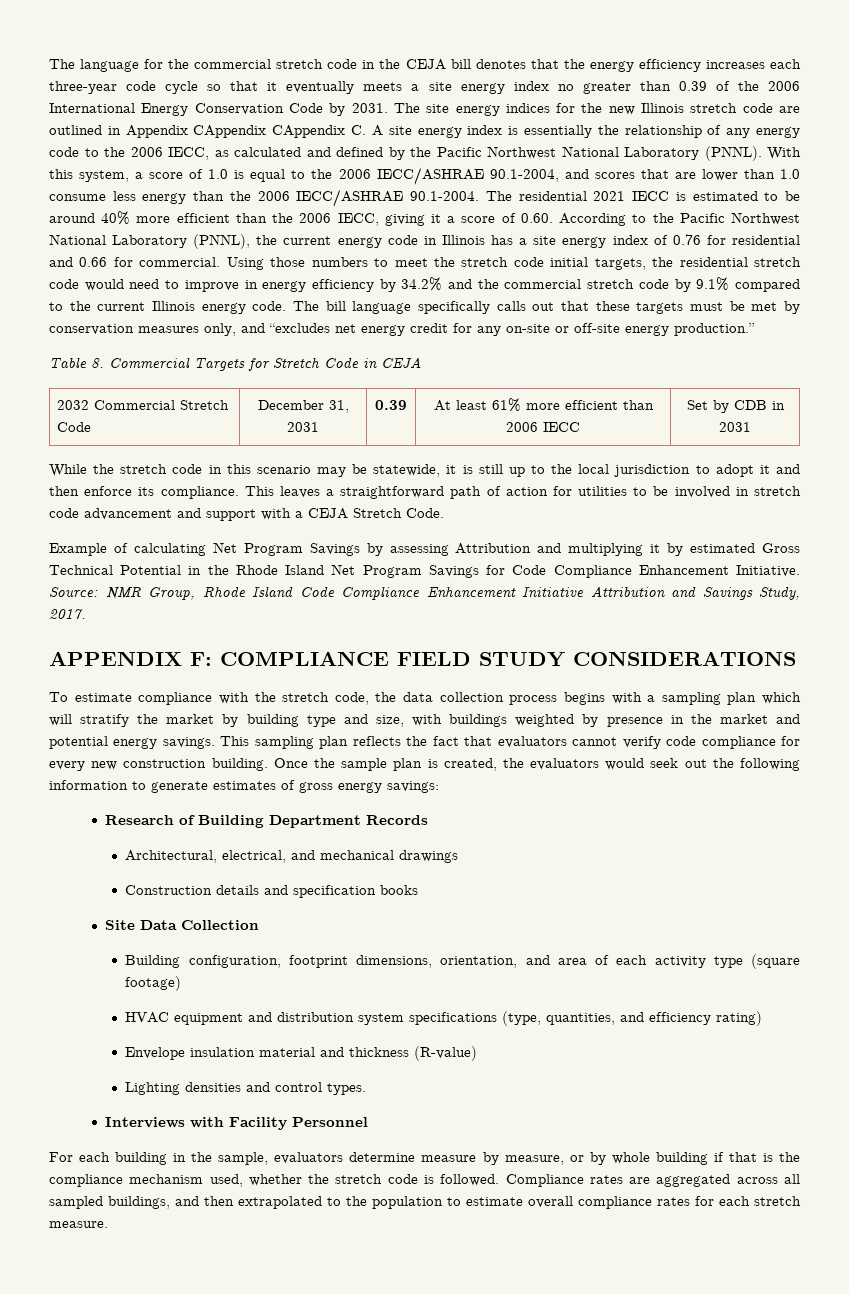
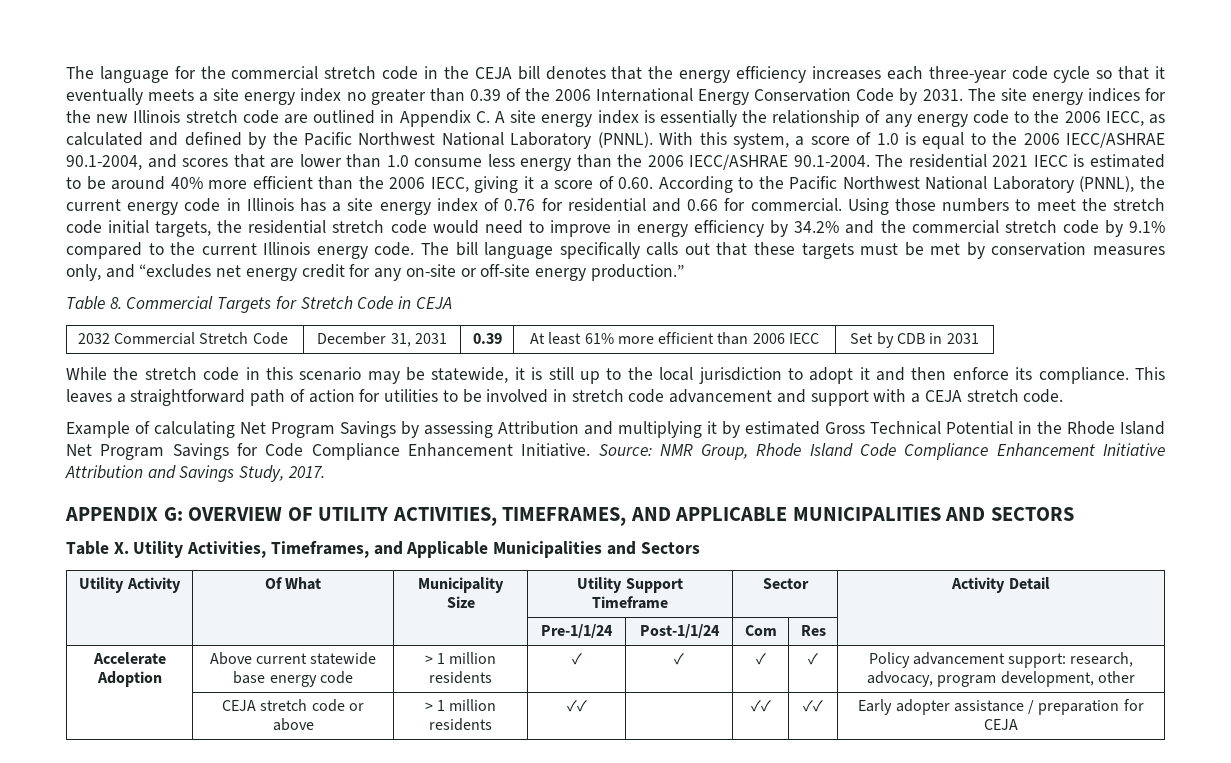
[193,125,346,138] CAppendix CAppendix -> (471, 118) none
[353,508,444,518] Stretch Code. -> [966,389,1064,403] stretch code.
[190,651,796,667] [49,692,801,705] [49,714,801,727] [49,736,800,749] [49,758,800,771] [49,780,439,793] [105,815,429,828] [125,850,459,863] [125,885,419,898] [105,920,260,930] [125,954,800,969] [125,976,182,991] [125,1011,763,1026] [125,1046,478,1061] [125,1082,367,1095] [105,1117,369,1130] [49,1152,800,1165] [49,1174,801,1187] [49,1196,801,1209] [49,1221,108,1228] F: COMPLIANCE FIELD STUDY CONSIDERATIONS // To estimate compliance with the stretch code, the data collection process begins with a sampling plan which will stratify the market by building type and size, with buildings weighted by presence in the market and potential energy savings. This sampling plan reflects the fact that evaluators cannot verify code compliance for every new construction building. Once the sample plan is created, the evaluators would seek out the following information to generate estimates of gross energy savings: // Research of Building Department Records // Architectural, electrical, and mechanical drawings // Construction details and specification books // Site Data Collection // Building configuration, footprint dimensions, orientation, and area of each activity type (square footage) // HVAC equipment and distribution system specifications (type, quantities, and efficiency rating) // Envelope insulation material and thickness (R-value) // Lighting densities and control types. // Interviews with Facility Personnel // For each building in the sample, evaluators determine measure by measure, or by whole building if that is the compliance mechanism used, whether the stretch code is followed. Compliance rates are aggregated across all sampled buildings, and then extrapolated to the population to estimate overall compliance rates for each stretch measure. -> [163,507,1074,526] [66,541,700,558] [79,577,181,593] [264,577,322,590] [418,577,504,593] [446,596,475,608] [577,577,683,593] [592,596,668,609] [762,578,809,589] [951,577,1050,593] [541,624,613,638] [639,624,720,638] [744,625,777,636] [800,625,826,636] [92,652,166,665] [96,671,162,687] [209,652,377,665] [233,671,353,687] [424,652,497,664] [429,671,492,684] [571,653,582,665] [674,653,684,665] [755,653,766,665] [808,653,818,665] [868,652,1134,668] [867,671,1135,687] [222,699,364,712] [272,718,314,731] [424,699,497,711] [429,718,492,731] [566,700,587,712] [750,700,771,712] [803,700,823,712] [858,699,1144,715] [983,719,1018,730] G: OVERVIEW OF UTILITY ACTIVITIES, TIMEFRAMES, AND APPLICABLE MUNICIPALITIES AND SECTORS // Table X. Utility Activities, Timeframes, and Applicable Municipalities and Sectors // Utility Activity | Of What | Municipality Size | Utility Support Timeframe | Sector | Activity Detail // | | | Pre-1/1/24 | Post-1/1/24 | Com | Res | // Accelerate Adoption | Above current statewide base energy code | > 1 million residents | ✓ | ✓ | ✓ | ✓ | Policy advancement support: research, advocacy, program development, other // | CEJA stretch code or above | > 1 million residents | ✓✓ | | ✓✓ | ✓✓ | Early adopter assistance / preparation for CEJA

